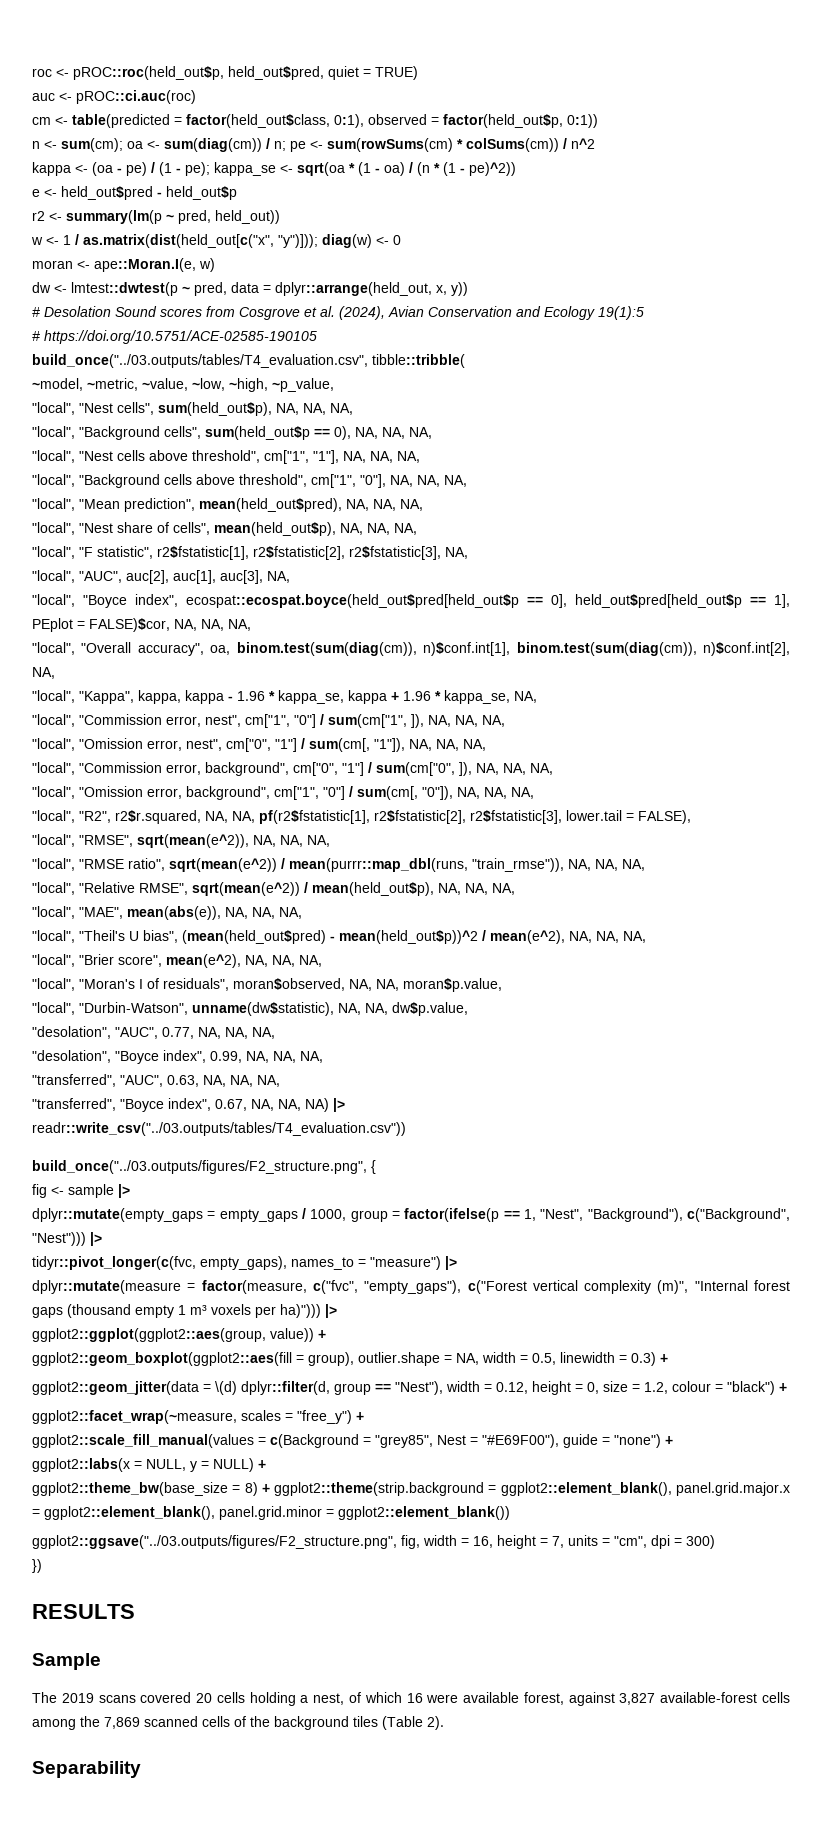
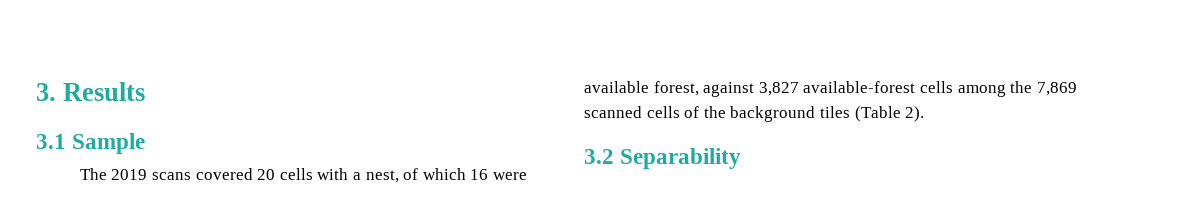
[32,66,418,80] [32,90,196,104] [32,114,598,128] [32,138,595,152] [32,162,516,176] [32,186,237,200] [32,210,280,224] [31,234,401,248] [32,258,215,272] [32,282,468,296] [32,306,644,320] [32,330,317,344] [32,354,465,368] [32,378,334,392] [32,402,353,416] [32,426,432,440] [32,450,420,464] [32,474,467,488] [32,498,423,512] [32,522,417,536] [32,546,468,560] [32,570,290,584] [32,594,790,608] [32,618,251,632] [32,642,790,656] [32,667,55,679] [32,690,537,704] [32,714,505,728] [32,738,486,752] [32,762,553,776] [32,786,534,800] [32,810,691,824] [32,834,330,848] [32,858,645,872] [32,882,515,896] [32,906,302,920] [32,930,646,944] [32,954,322,968] [32,978,502,992] [32,1002,468,1016] [32,1026,275,1039] [32,1050,323,1064] [32,1074,280,1087] [32,1098,345,1112] [32,1122,406,1136] [32,1160,376,1174] [32,1184,130,1198] [32,1208,790,1222] [32,1232,102,1246] [32,1256,457,1270] [32,1280,790,1294] [32,1304,337,1318] [32,1328,326,1342] [32,1352,668,1366] [32,1381,787,1395] [32,1410,364,1424] [32,1434,673,1448] [32,1458,266,1472] [32,1482,790,1496] [32,1506,510,1520] [32,1535,715,1549] [32,1559,42,1573] [32,1604,135,1619] roc <- pROC::roc(held_out$p, held_out$pred, quiet = TRUE) // auc <- pROC::ci.auc(roc) // cm <- table(predicted = factor(held_out$class, 0:1), observed = factor(held_out$p, 0:1)) // n <- sum(cm); oa <- sum(diag(cm)) / n; pe <- sum(rowSums(cm) * colSums(cm)) / n^2 // kappa <- (oa - pe) / (1 - pe); kappa_se <- sqrt(oa * (1 - oa) / (n * (1 - pe)^2)) // e <- held_out$pred - held_out$p // r2 <- summary(lm(p ~ pred, held_out)) // w <- 1 / as.matrix(dist(held_out[c("x", "y")])); diag(w) <- 0 // moran <- ape::Moran.I(e, w) // dw <- lmtest::dwtest(p ~ pred, data = dplyr::arrange(held_out, x, y)) // # Desolation Sound scores from Cosgrove et al. (2024), Avian Conservation and Ecology 19(1):5 // # https://doi.org/10.5751/ACE-02585-190105 // build_once("../03.outputs/tables/T4_evaluation.csv", tibble::tribble( // ~model, ~metric, ~value, ~low, ~high, ~p_value, // "local", "Nest cells", sum(held_out$p), NA, NA, NA, // "local", "Background cells", sum(held_out$p == 0), NA, NA, NA, // "local", "Nest cells above threshold", cm["1", "1"], NA, NA, NA, // "local", "Background cells above threshold", cm["1", "0"], NA, NA, NA, // "local", "Mean prediction", mean(held_out$pred), NA, NA, NA, // "local", "Nest share of cells", mean(held_out$p), NA, NA, NA, // "local", "F statistic", r2$fstatistic[1], r2$fstatistic[2], r2$fstatistic[3], NA, // "local", "AUC", auc[2], auc[1], auc[3], NA, // "local", "Boyce index", ecospat::ecospat.boyce(held_out$pred[held_out$p == 0], held_out$pred[held_out$p == 1], PEplot = FALSE)$cor, NA, NA, NA, // "local", "Overall accuracy", oa, binom.test(sum(diag(cm)), n)$conf.int[1], binom.test(sum(diag(cm)), n)$conf.int[2], NA, // "local", "Kappa", kappa, kappa - 1.96 * kappa_se, kappa + 1.96 * kappa_se, NA, // "local", "Commission error, nest", cm["1", "0"] / sum(cm["1", ]), NA, NA, NA, // "local", "Omission error, nest", cm["0", "1"] / sum(cm[, "1"]), NA, NA, NA, // "local", "Commission error, background", cm["0", "1"] / sum(cm["0", ]), NA, NA, NA, // "local", "Omission error, background", cm["1", "0"] / sum(cm[, "0"]), NA, NA, NA, // "local", "R2", r2$r.squared, NA, NA, pf(r2$fstatistic[1], r2$fstatistic[2], r2$fstatistic[3], lower.tail = FALSE), // "local", "RMSE", sqrt(mean(e^2)), NA, NA, NA, // "local", "RMSE ratio", sqrt(mean(e^2)) / mean(purrr::map_dbl(runs, "train_rmse")), NA, NA, NA, // "local", "Relative RMSE", sqrt(mean(e^2)) / mean(held_out$p), NA, NA, NA, // "local", "MAE", mean(abs(e)), NA, NA, NA, // "local", "Theil's U bias", (mean(held_out$pred) - mean(held_out$p))^2 / mean(e^2), NA, NA, NA, // "local", "Brier score", mean(e^2), NA, NA, NA, // "local", "Moran's I of residuals", moran$observed, NA, NA, moran$p.value, // "local", "Durbin-Watson", unname(dw$statistic), NA, NA, dw$p.value, // "desolation", "AUC", 0.77, NA, NA, NA, // "desolation", "Boyce index", 0.99, NA, NA, NA, // "transferred", "AUC", 0.63, NA, NA, NA, // "transferred", "Boyce index", 0.67, NA, NA, NA) |> // readr::write_csv("../03.outputs/tables/T4_evaluation.csv")) // build_once("../03.outputs/figures/F2_structure.png", { // fig <- sample |> // dplyr::mutate(empty_gaps = empty_gaps / 1000, group = factor(ifelse(p == 1, "Nest", "Background"), c("Background", "Nest"))) |> // tidyr::pivot_longer(c(fvc, empty_gaps), names_to = "measure") |> // dplyr::mutate(measure = factor(measure, c("fvc", "empty_gaps"), c("Forest vertical complexity (m)", "Internal forest gaps (thousand empty 1 m³ voxels per ha)"))) |> // ggplot2::ggplot(ggplot2::aes(group, value)) + // ggplot2::geom_boxplot(ggplot2::aes(fill = group), outlier.shape = NA, width = 0.5, linewidth = 0.3) + // ggplot2::geom_jitter(data = \(d) dplyr::filter(d, group == "Nest"), width = 0.12, height = 0, size = 1.2, colour = "black") + // ggplot2::facet_wrap(~measure, scales = "free_y") + // ggplot2::scale_fill_manual(values = c(Background = "grey85", Nest = "#E69F00"), guide = "none") + // ggplot2::labs(x = NULL, y = NULL) + // ggplot2::theme_bw(base_size = 8) + ggplot2::theme(strip.background = ggplot2::element_blank(), panel.grid.major.x = ggplot2::element_blank(), panel.grid.minor = ggplot2::element_blank()) // ggplot2::ggsave("../03.outputs/figures/F2_structure.png", fig, width = 16, height = 7, units = "cm", dpi = 300) // }) // RESULTS // -> [36,82,146,101] [36,134,66,149] 3. Results // 3.1
[249,1692,296,1706] holding -> [317,168,349,180] with
(444, 1723) none -> [584,149,614,164] 3.2

